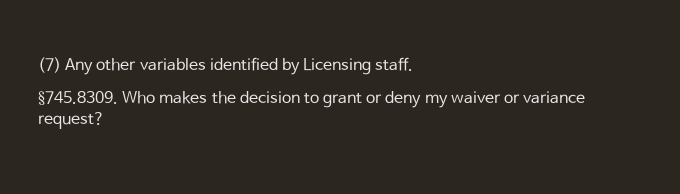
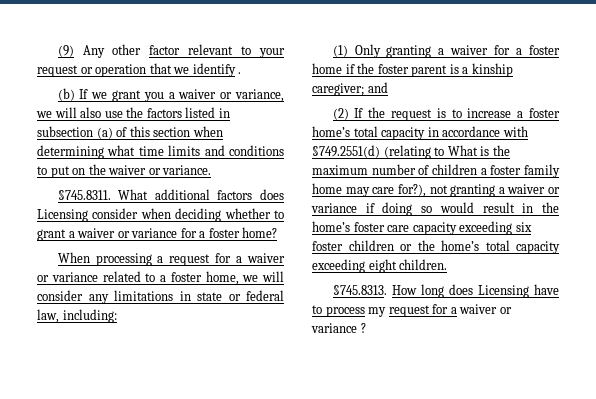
[38,57,61,73] (7) -> [57,45,74,57] (9)
[139,57,414,75] [38,91,586,108] [38,112,105,129] variables identified by Licensing staff. // §745.8309. Who makes the decision to grant or deny my waiver or variance request? -> [149,44,285,58] [37,63,242,77] [57,88,284,102] [36,107,230,118] [37,126,223,139] [37,145,284,159] [37,164,212,178] [57,189,284,200] [37,208,284,222] [37,227,278,241] [57,252,285,266] [37,271,284,285] [37,290,284,304] [37,309,117,323] [332,44,560,58] [312,63,513,77] [312,82,388,96] [332,107,560,121] [312,126,528,140] [312,145,510,159] [312,164,560,178] [312,183,560,197] [311,202,559,216] [312,221,532,235] [312,240,560,254] [312,259,448,273] [332,284,559,298] [312,304,512,317] [311,323,366,333] factor relevant to your request or operation that we identify . // (b) If we grant you a waiver or variance, we will also use the factors listed in subsection (a) of this section when determining what time limits and conditions to put on the waiver or variance. // §745.8311. What additional factors does Licensing consider when deciding whether to grant a waiver or variance for a foster home? // When processing a request for a waiver or variance related to a foster home, we will consider any limitations in state or federal law, including: // (1) Only granting a waiver for a foster home if the foster parent is a kinship caregiver; and // (2) If the request is to increase a foster home’s total capacity in accordance with §749.2551(d) (relating to What is the maximum number of children a foster family home may care for?), not granting a waiver or variance if doing so would result in the home’s foster care capacity exceeding six foster children or the home’s total capacity exceeding eight children. // §745.8313. How long does Licensing have to process my request for a waiver or variance ?

